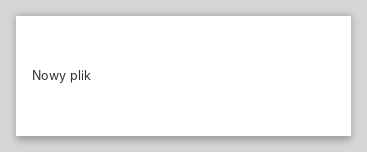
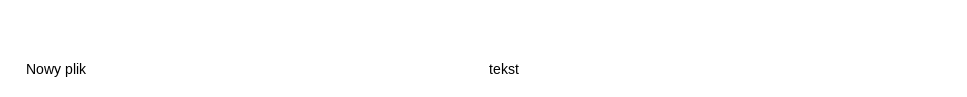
(91, 76) none -> [489,63,519,74] // tekst

